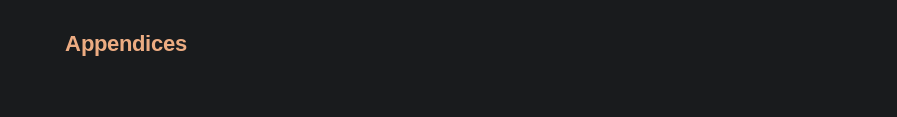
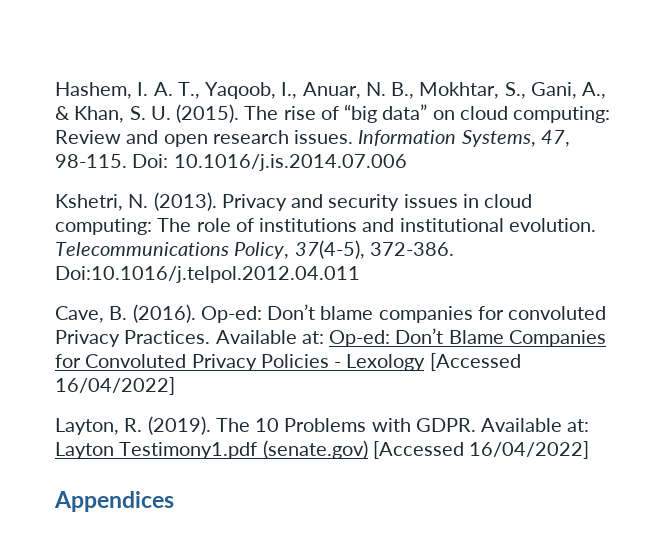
(65, 45) none -> [55,82,607,99] [55,104,611,123] [55,130,570,147] [55,154,407,171] [55,192,533,211] [55,218,596,235] [55,240,454,259] [55,266,360,283] [55,304,607,323] [55,328,606,347] [55,353,521,371] [55,377,175,395] [55,416,590,435] [55,440,590,459] Hashem, I. A. T., Yaqoob, I., Anuar, N. B., Mokhtar, S., Gani, A., & Khan, S. U. (2015). The rise of “big data” on cloud computing: Review and open research issues. Information Systems, 47, 98-115. Doi: 10.1016/j.is.2014.07.006 // Kshetri, N. (2013). Privacy and security issues in cloud computing: The role of institutions and institutional evolution. Telecommunications Policy, 37(4-5), 372-386. Doi:10.1016/j.telpol.2012.04.011 // Cave, B. (2016). Op-ed: Don’t blame companies for convoluted Privacy Practices. Available at: Op-ed: Don’t Blame Companies for Convoluted Privacy Policies - Lexology [Accessed 16/04/2022] // Layton, R. (2019). The 10 Problems with GDPR. Available at: Layton Testimony1.pdf (senate.gov) [Accessed 16/04/2022] //

